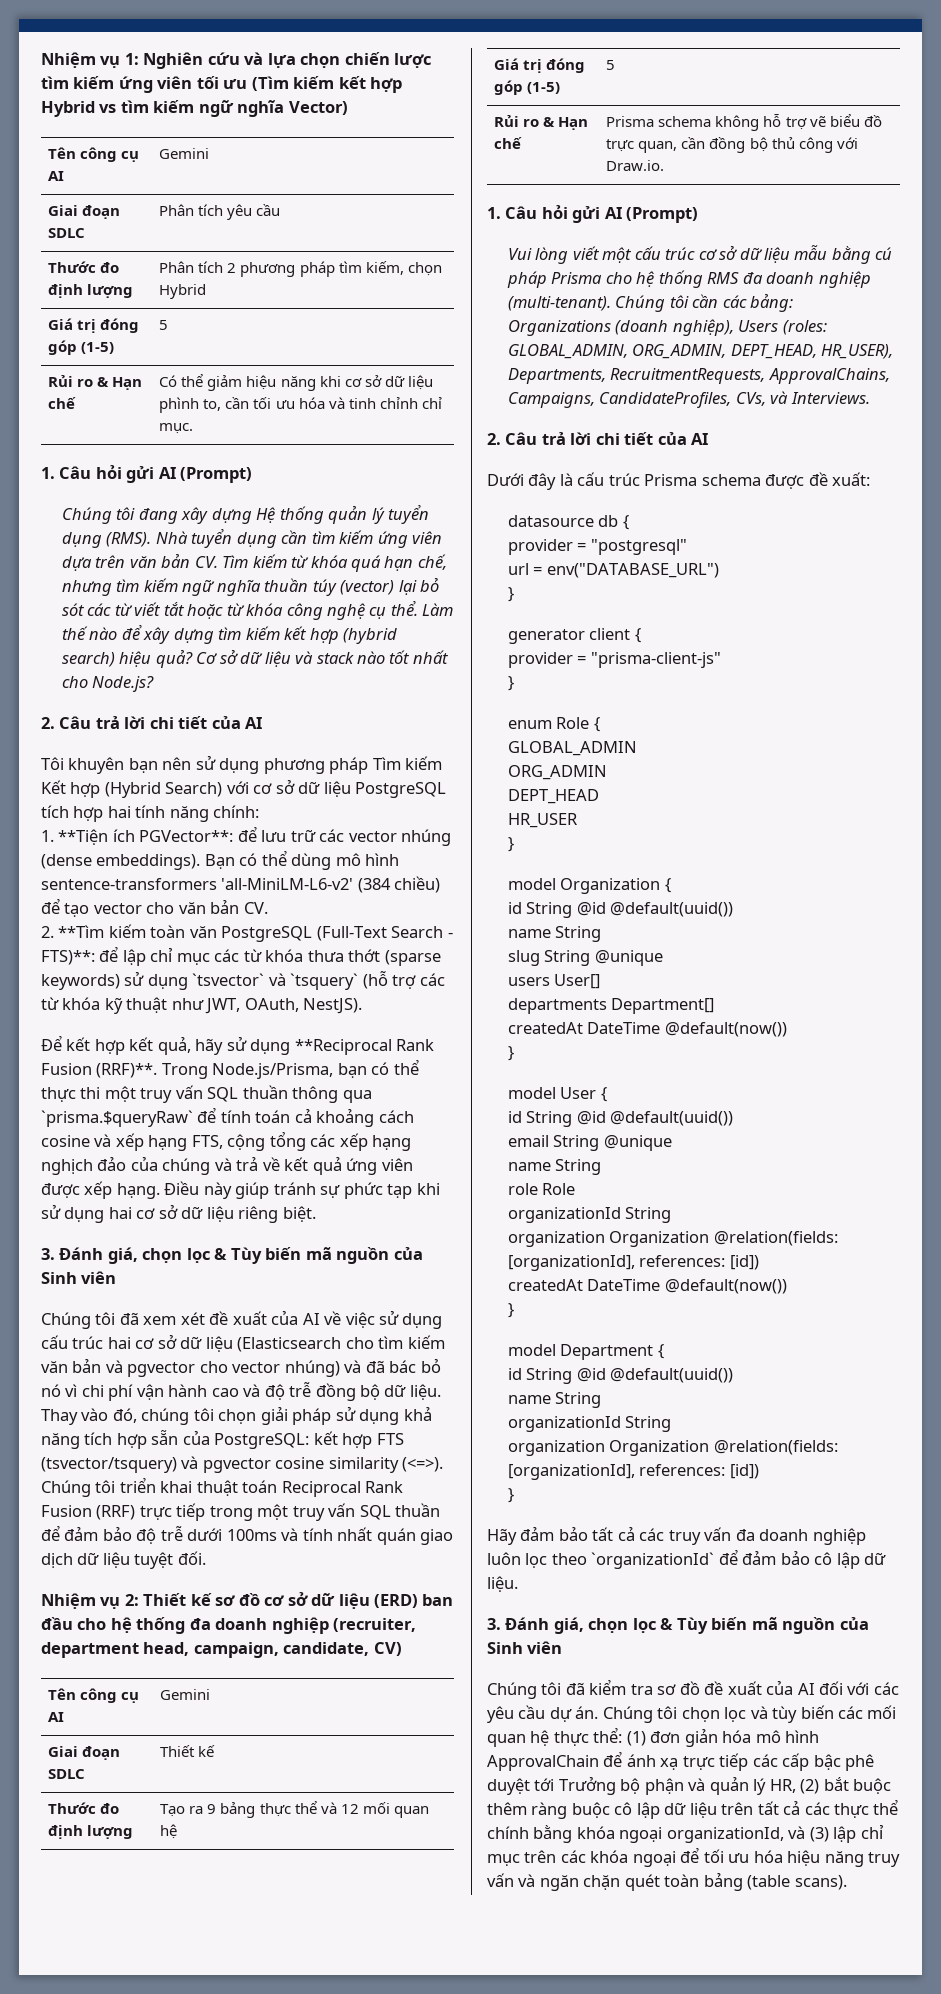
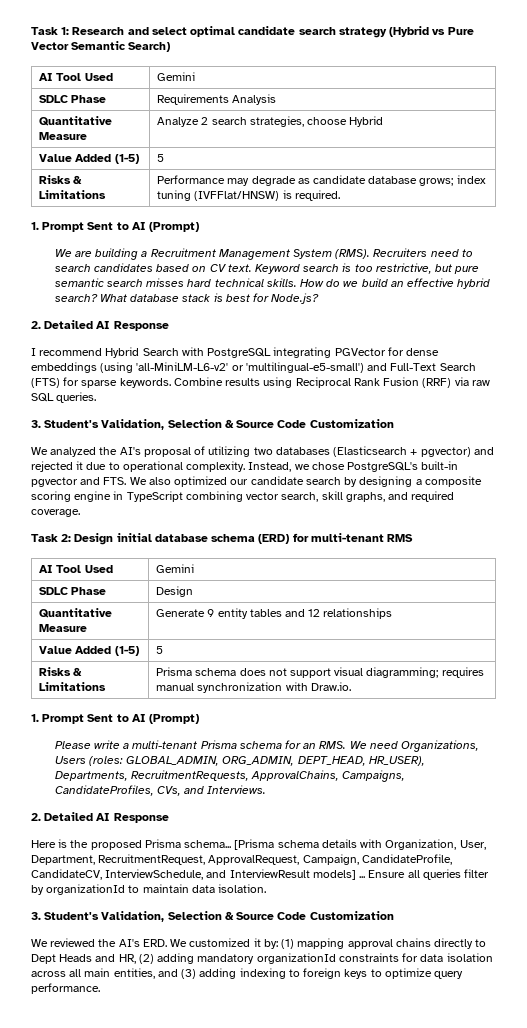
[41,52,432,69] [41,76,403,93] [41,100,348,117] [48,147,140,162] [48,171,65,181] [159,148,210,159] [48,205,121,219] [48,228,86,238] [159,204,281,220] [48,261,120,273] [48,284,134,298] [159,261,442,277] [159,284,207,299] [48,318,140,333] [48,340,115,355] [159,320,169,330] [48,375,143,390] [48,397,77,409] [159,374,433,391] [159,397,442,413] [159,423,194,434] [41,465,253,483] [61,504,430,524] [61,528,443,548] [61,553,447,572] [61,577,440,596] [61,600,454,620] [61,624,398,644] [61,649,448,668] [61,676,155,692] [41,716,263,729] [41,755,443,774] [41,779,447,798] [41,805,260,822] [41,826,452,846] [41,850,400,870] [41,876,441,893] [41,898,268,917] [41,924,453,942] [41,946,441,966] [41,971,445,990] [41,997,363,1014] [41,1035,435,1055] [41,1059,419,1079] [41,1085,372,1103] [41,1107,414,1127] [41,1131,412,1151] [41,1156,413,1175] [41,1181,440,1199] [41,1204,316,1223] [41,1247,423,1264] [41,1271,117,1284] [41,1310,443,1329] [41,1334,445,1352] [41,1358,441,1377] [41,1382,441,1401] [41,1406,432,1425] [41,1430,404,1449] [41,1456,444,1473] [41,1477,404,1497] [41,1503,441,1521] [41,1525,454,1545] [41,1551,206,1569] [41,1592,454,1609] [41,1617,417,1634] [41,1642,402,1658] [48,1688,140,1703] [48,1712,65,1722] [160,1689,211,1700] [48,1746,121,1760] [48,1769,86,1779] [160,1745,216,1757] [48,1802,120,1814] [48,1825,134,1839] [160,1801,429,1818] [160,1824,178,1839] [494,58,586,73] [494,80,561,95] [606,60,616,70] [494,115,589,130] [494,137,523,149] [606,114,882,131] [606,137,858,153] Nhiệm vụ 1: Nghiên cứu và lựa chọn chiến lược tìm kiếm ứng viên tối ưu (Tìm kiếm kết hợp Hybrid vs tìm kiếm ngữ nghĩa Vector) // Tên công cụ AI | Gemini // Giai đoạn SDLC | Phân tích yêu cầu // Thước đo định lượng | Phân tích 2 phương pháp tìm kiếm, chọn Hybrid // Giá trị đóng góp (1-5) | 5 // Rủi ro & Hạn chế | Có thể giảm hiệu năng khi cơ sở dữ liệu phình to, cần tối ưu hóa và tinh chỉnh chỉ mục. // 1. Câu hỏi gửi AI (Prompt) // Chúng tôi đang xây dựng Hệ thống quản lý tuyển dụng (RMS). Nhà tuyển dụng cần tìm kiếm ứng viên dựa trên văn bản CV. Tìm kiếm từ khóa quá hạn chế, nhưng tìm kiếm ngữ nghĩa thuần túy (vector) lại bỏ sót các từ viết tắt hoặc từ khóa công nghệ cụ thể. Làm thế nào để xây dựng tìm kiếm kết hợp (hybrid search) hiệu quả? Cơ sở dữ liệu và stack nào tốt nhất cho Node.js? // 2. Câu trả lời chi tiết của AI // Tôi khuyên bạn nên sử dụng phương pháp Tìm kiếm Kết hợp (Hybrid Search) với cơ sở dữ liệu PostgreSQL tích hợp hai tính năng chính: // 1. **Tiện ích PGVector**: để lưu trữ các vector nhúng (dense embeddings). Bạn có thể dùng mô hình sentence-transformers 'all-MiniLM-L6-v2' (384 chiều) để tạo vector cho văn bản CV. // 2. **Tìm kiếm toàn văn PostgreSQL (Full-Text Search - FTS)**: để lập chỉ mục các từ khóa thưa thớt (sparse keywords) sử dụng `tsvector` và `tsquery` (hỗ trợ các từ khóa kỹ thuật như JWT, OAuth, NestJS). // Để kết hợp kết quả, hãy sử dụng **Reciprocal Rank Fusion (RRF)**. Trong Node.js/Prisma, bạn có thể thực thi một truy vấn SQL thuần thông qua `prisma.$queryRaw` để tính toán cả khoảng cách cosine và xếp hạng FTS, cộng tổng các xếp hạng nghịch đảo của chúng và trả về kết quả ứng viên được xếp hạng. Điều này giúp tránh sự phức tạp khi sử dụng hai cơ sở dữ liệu riêng biệt. // 3. Đánh giá, chọn lọc & Tùy biến mã nguồn của Sinh viên // Chúng tôi đã xem xét đề xuất của AI về việc sử dụng cấu trúc hai cơ sở dữ liệu (Elasticsearch cho tìm kiếm văn bản và pgvector cho vector nhúng) và đã bác bỏ nó vì chi phí vận hành cao và độ trễ đồng bộ dữ liệu. Thay vào đó, chúng tôi chọn giải pháp sử dụng khả năng tích hợp sẵn của PostgreSQL: kết hợp FTS (tsvector/tsquery) và pgvector cosine similarity (<=>). Chúng tôi triển khai thuật toán Reciprocal Rank Fusion (RRF) trực tiếp trong một truy vấn SQL thuần để đảm bảo độ trễ dưới 100ms và tính nhất quán giao dịch dữ liệu tuyệt đối. // Nhiệm vụ 2: Thiết kế sơ đồ cơ sở dữ liệu (ERD) ban đầu cho hệ thống đa doanh nghiệp (recruiter, department head, campaign, candidate, CV) // Tên công cụ AI | Gemini // Giai đoạn SDLC | Thiết kế // Thước đo định lượng | Tạo ra 9 bảng thực thể và 12 mối quan hệ // Giá trị đóng góp (1-5) | 5 // Rủi ro & Hạn chế | Prisma schema không hỗ trợ vẽ biểu đồ trực quan, cần đồng bộ thủ công với -> [31,26,474,38] [31,41,171,52] [39,73,113,81] [157,72,196,81] [39,95,107,103] [157,94,277,105] [39,116,113,126] [39,132,88,140] [157,116,384,127] [39,154,139,164] [157,154,165,162] [39,175,83,184] [39,190,107,199] [157,175,486,186] [157,190,340,201] [31,222,200,232] [54,248,473,260] [54,263,480,274] [54,278,491,289] [54,293,320,304] [31,320,169,331] [31,347,440,358] [31,362,476,373] [31,377,490,388] [31,392,97,403] [31,419,394,430] [31,446,494,457] [31,461,459,472] [31,476,482,487] [31,491,455,502] [31,509,80,517] [31,533,414,545] [39,565,113,573] [156,564,195,573] [39,587,107,595] [156,586,194,597] [39,608,113,618] [39,624,88,632] [156,608,393,619] [39,646,139,656] [156,646,164,654] [39,667,83,676] [39,682,107,691] [156,667,484,678] [156,682,308,693] Task 1: Research and select optimal candidate search strategy (Hybrid vs Pure Vector Semantic Search) // AI Tool Used | Gemini // SDLC Phase | Requirements Analysis // Quantitative Measure | Analyze 2 search strategies, choose Hybrid // Value Added (1-5) | 5 // Risks & Limitations | Performance may degrade as candidate database grows; index tuning (IVFFlat/HNSW) is required. // 1. Prompt Sent to AI (Prompt) // We are building a Recruitment Management System (RMS). Recruiters need to search candidates based on CV text. Keyword search is too restrictive, but pure semantic search misses hard technical skills. How do we build an effective hybrid search? What database stack is best for Node.js? // 2. Detailed AI Response // I recommend Hybrid Search with PostgreSQL integrating PGVector for dense embeddings (using 'all-MiniLM-L6-v2' or 'multilingual-e5-small') and Full-Text Search (FTS) for sparse keywords. Combine results using Reciprocal Rank Fusion (RRF) via raw SQL queries. // 3. Student's Validation, Selection & Source Code Customization // We analyzed the AI's proposal of utilizing two databases (Elasticsearch + pgvector) and rejected it due to operational complexity. Instead, we chose PostgreSQL's built-in pgvector and FTS. We also optimized our candidate search by designing a composite scoring engine in TypeScript combining vector search, skill graphs, and required coverage. // Task 2: Design initial database schema (ERD) for multi-tenant RMS // AI Tool Used | Gemini // SDLC Phase | Design // Quantitative Measure | Generate 9 entity tables and 12 relationships // Value Added (1-5) | 5 // Risks & Limitations | Prisma schema does not support visual diagramming; requires manual synchronization with
[505,205,699,223] [507,245,893,264] [506,270,871,288] [507,293,794,312] [507,319,734,336] Câu hỏi gửi AI (Prompt) // Vui lòng viết một cấu trúc cơ sở dữ liệu mẫu bằng cú pháp Prisma cho hệ thống RMS đa doanh nghiệp (multi-tenant). Chúng tôi cần các bảng: Organizations (doanh nghiệp), -> [42,714,200,724] [54,740,480,752] Prompt Sent to AI (Prompt) // Please write a multi-tenant Prisma schema for an RMS. We need Organizations,
[770,391,789,404] và -> [184,786,205,794] and
[505,432,709,445] [487,472,871,490] [507,515,629,530] [507,539,687,555] [507,563,719,578] [507,587,514,602] [507,628,641,644] [507,652,721,668] [507,676,514,691] [507,717,600,732] [507,741,637,756] [507,765,607,780] [507,789,599,804] [507,813,578,828] [507,837,514,852] [507,878,671,894] [507,902,734,918] [507,926,602,942] [507,950,663,966] [507,974,601,989] [507,998,715,1014] [507,1022,787,1037] [507,1046,514,1061] [507,1087,607,1102] [507,1111,734,1127] [507,1135,672,1151] [507,1159,602,1175] [507,1183,576,1195] [507,1207,672,1223] [507,1231,838,1247] [507,1255,759,1271] [507,1279,787,1294] [507,1303,514,1318] [507,1344,664,1360] [507,1368,734,1384] [507,1392,602,1408] [507,1416,672,1432] [507,1440,838,1456] [507,1464,759,1480] [507,1488,514,1503] [487,1526,866,1545] [487,1549,887,1569] [487,1576,518,1592] [487,1617,869,1634] [487,1641,563,1654] [487,1679,899,1699] [487,1705,897,1723] [487,1727,820,1747] [487,1751,875,1771] [487,1776,892,1795] [487,1799,899,1819] [487,1824,883,1843] [487,1847,901,1867] [487,1872,847,1891] Câu trả lời chi tiết của AI // Dưới đây là cấu trúc Prisma schema được đề xuất: // datasource db { // provider = "postgresql" // url = env("DATABASE_URL") // } // generator client { // provider = "prisma-client-js" // } // enum Role { // GLOBAL_ADMIN // ORG_ADMIN // DEPT_HEAD // HR_USER // } // model Organization { // id String @id @default(uuid()) // name String // slug String @unique // users User[] // departments Department[] // createdAt DateTime @default(now()) // } // model User { // id String @id @default(uuid()) // email String @unique // name String // role Role // organizationId String // organization Organization @relation(fields: [organizationId], references: [id]) // createdAt DateTime @default(now()) // } // model Department { // id String @id @default(uuid()) // name String // organizationId String // organization Organization @relation(fields: [organizationId], references: [id]) // } // Hãy đảm bảo tất cả các truy vấn đa doanh nghiệp luôn lọc theo `organizationId` để đảm bảo cô lập dữ liệu. // 3. Đánh giá, chọn lọc & Tùy biến mã nguồn của Sinh viên // Chúng tôi đã kiểm tra sơ đồ đề xuất của AI đối với các yêu cầu dự án. Chúng tôi chọn lọc và tùy biến các mối quan hệ thực thể: (1) đơn giản hóa mô hình ApprovalChain để ánh xạ trực tiếp các cấp bậc phê duyệt tới Trưởng bộ phận và quản lý HR, (2) bắt buộc thêm ràng buộc cô lập dữ liệu trên tất cả các thực thể chính bằng khóa ngoại organizationId, và (3) lập chỉ mục trên các khóa ngoại để tối ưu hóa hiệu năng truy vấn và ngăn chặn quét toàn bảng (table scans). -> [44,812,169,823] [31,839,486,850] [31,854,452,865] [31,869,490,880] [31,884,267,895] [31,911,394,922] [31,938,487,949] [31,953,493,964] [31,968,464,979] [31,983,100,994] Detailed AI Response // Here is the proposed Prisma schema... [Prisma schema details with Organization, User, Department, RecruitmentRequest, ApprovalRequest, Campaign, CandidateProfile, CandidateCV, InterviewSchedule, and InterviewResult models] ... Ensure all queries filter by organizationId to maintain data isolation. // 3. Student's Validation, Selection & Source Code Customization // We reviewed the AI's ERD. We customized it by: (1) mapping approval chains directly to Dept Heads and HR, (2) adding mandatory organizationId constraints for data isolation across all main entities, and (3) adding indexing to foreign keys to optimize query performance.

